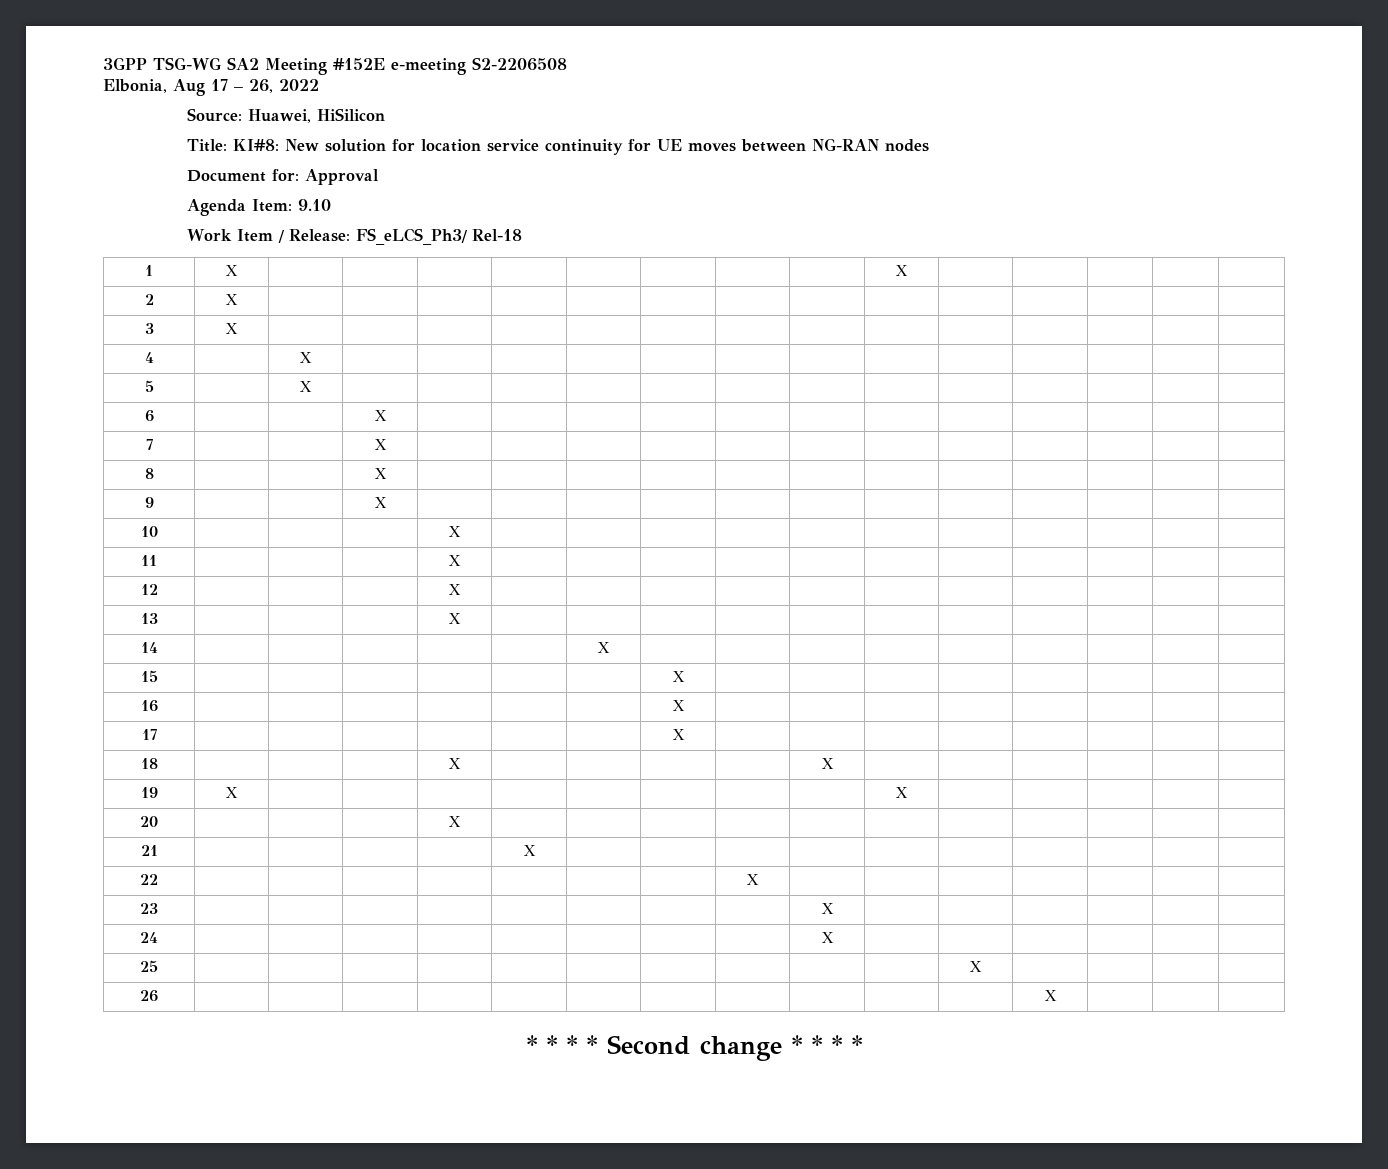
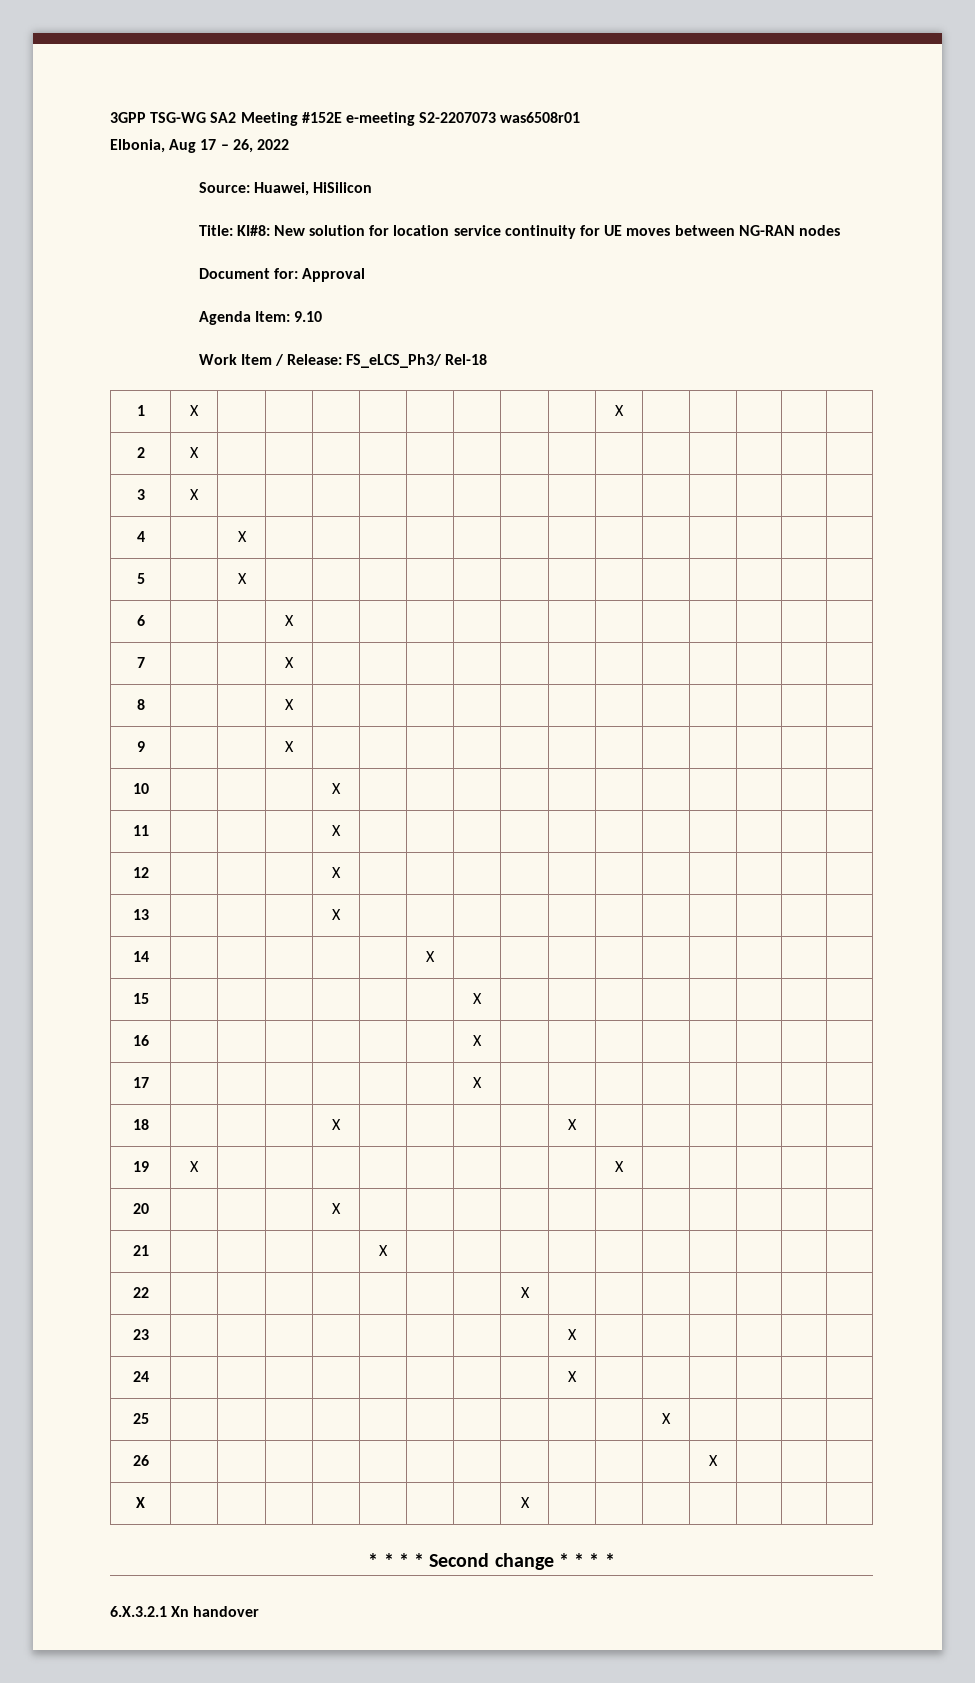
[472,57,567,71] S2-2206508 -> [419,112,581,123] S2-2207073 was6508r01
(1057, 995) none -> [136,1497,145,1508] [520,1497,530,1508] // X | | | | | | | | X | | | | | | |
(862, 1044) none -> [110,1606,260,1617] // 6.X.3.2.1 Xn handover

